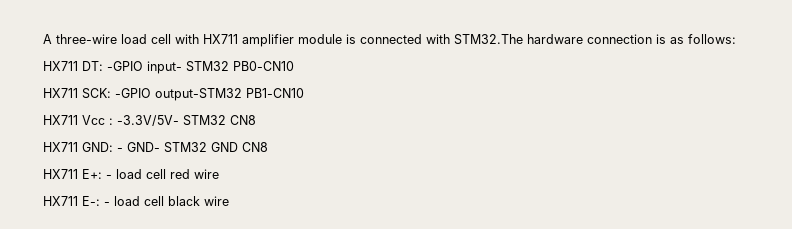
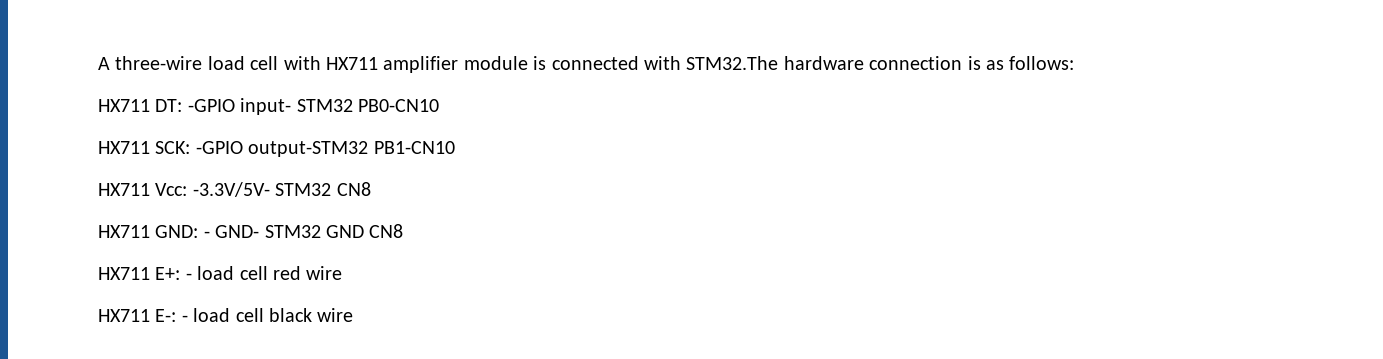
[82,115,113,125] Vcc : -> [155,183,188,196] Vcc:

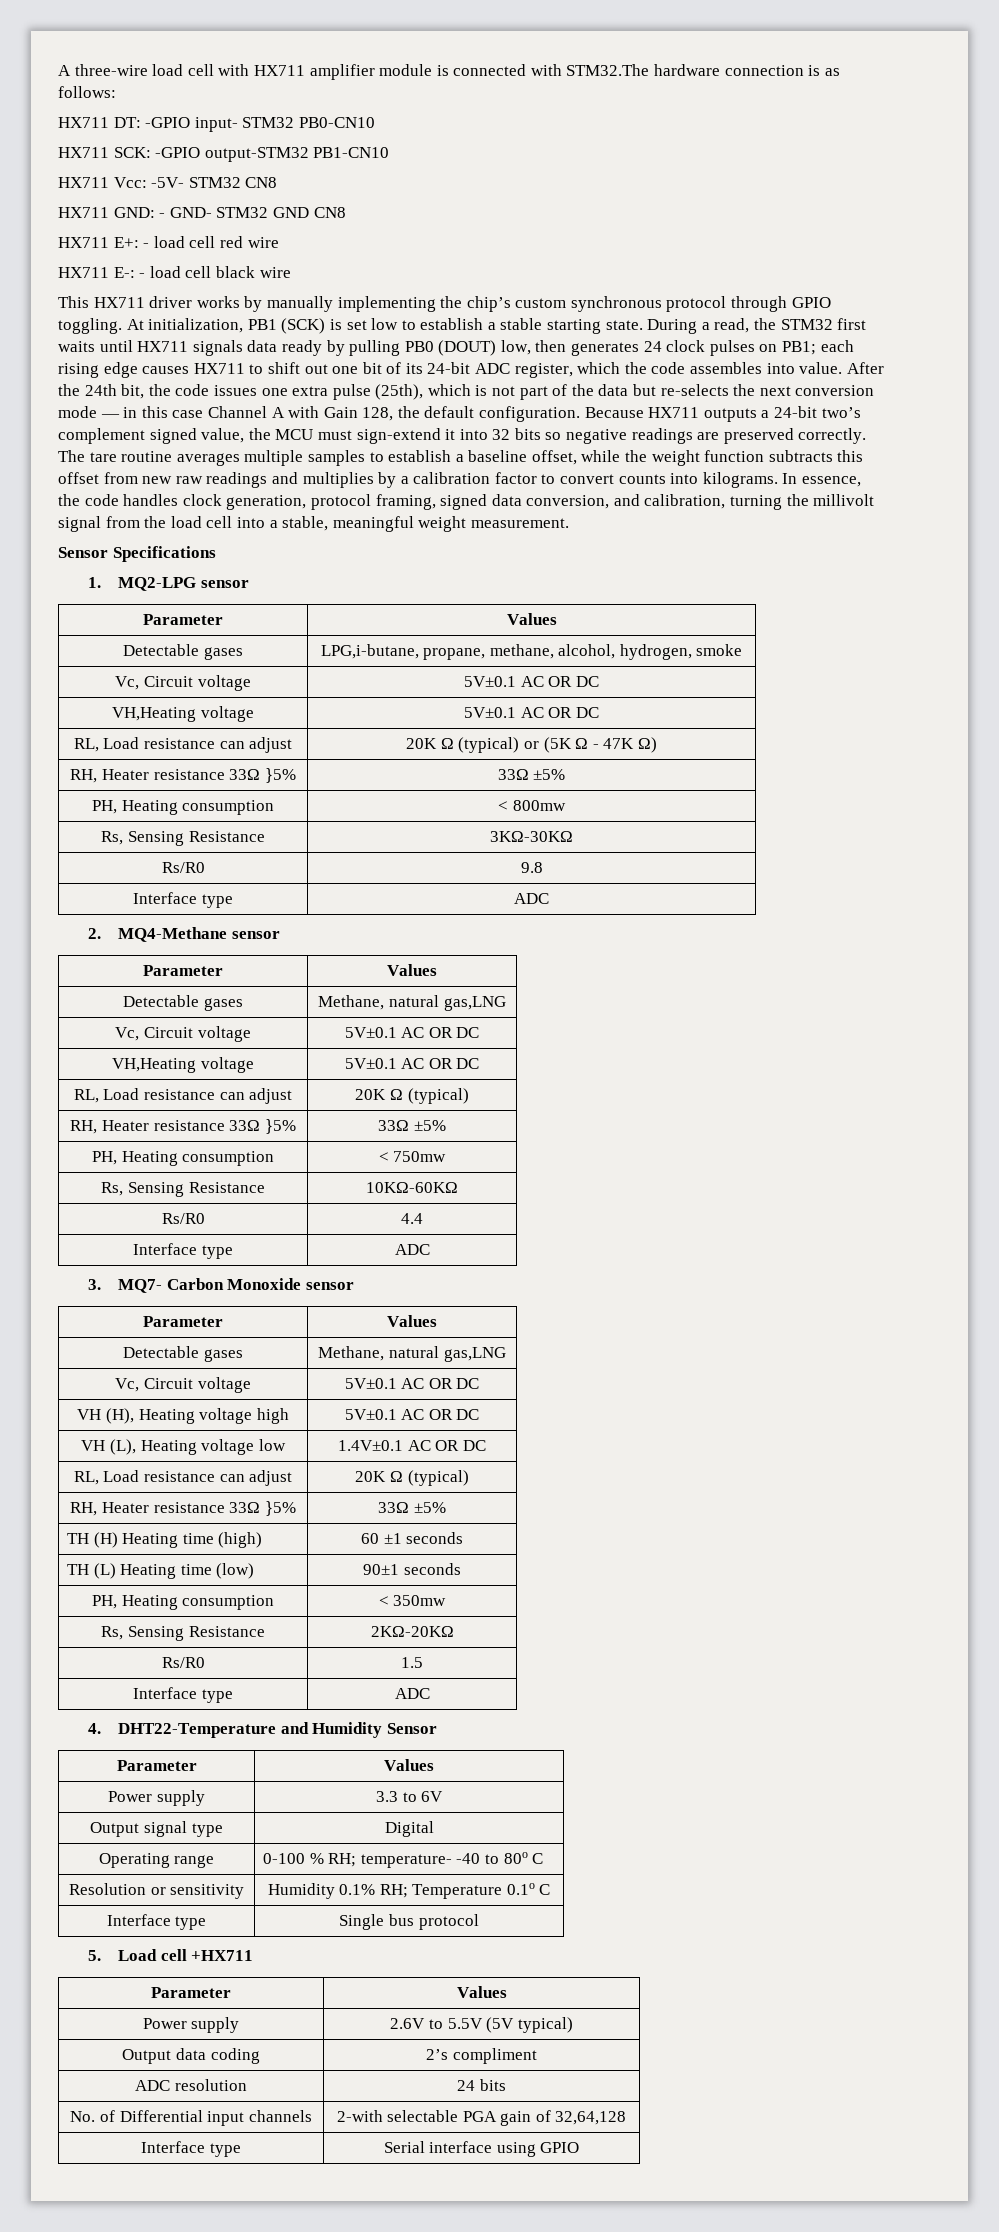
[192,182,270,197] -3.3V/5V- -> [151,177,185,188] -5V-
(354, 315) none -> [58,296,831,312] [58,318,867,334] [58,340,854,356] [58,362,884,378] [58,384,875,400] [58,406,861,422] [58,428,867,444] [58,450,864,466] [58,472,862,488] [58,494,875,510] [58,516,569,532] [58,546,216,562] [87,577,249,591] [143,614,223,625] [506,613,557,625] [123,644,243,660] [320,644,743,660] [115,675,251,691] [464,676,599,687] [112,706,254,722] [464,707,599,718] [73,737,293,753] [406,737,657,753] [70,768,296,783] [497,769,566,780] [91,800,275,815] [498,800,566,811] [101,831,265,846] [489,831,573,842] [161,862,205,873] [520,862,543,873] [133,892,233,908] [514,893,549,904] [87,927,280,942] [143,965,223,976] [386,964,437,976] [123,995,243,1011] [318,995,506,1011] [115,1026,251,1042] [344,1027,480,1038] [112,1057,254,1073] [344,1058,480,1069] [73,1088,293,1104] [355,1088,469,1104] [70,1119,296,1134] [378,1120,446,1131] [91,1151,275,1166] [378,1151,447,1162] [101,1182,265,1197] [365,1182,458,1193] [161,1213,205,1224] [400,1213,423,1224] [133,1243,233,1259] [394,1244,430,1255] [87,1278,354,1293] [143,1316,223,1327] [386,1315,437,1327] [123,1346,243,1362] [318,1346,506,1362] [115,1377,251,1393] [344,1378,480,1389] [77,1408,289,1424] [344,1409,480,1420] [81,1439,286,1455] [338,1440,486,1451] [73,1470,293,1486] [355,1470,469,1486] [70,1501,296,1516] [378,1502,446,1513] [66,1532,263,1548] [360,1532,464,1544] [66,1563,255,1579] [363,1563,461,1575] [91,1595,275,1610] [378,1595,447,1606] [101,1626,265,1641] [370,1626,454,1637] [161,1657,205,1668] [400,1657,423,1668] [133,1687,233,1703] [394,1688,430,1699] [87,1722,437,1738] [116,1760,197,1771] [383,1759,434,1771] [108,1790,205,1806] [375,1791,444,1802] [90,1821,223,1837] [384,1821,434,1837] [98,1853,215,1868] [262,1852,544,1868] [68,1883,245,1899] [267,1883,551,1899] [106,1914,207,1930] [339,1914,479,1930] [87,1949,254,1961] [151,1987,231,1998] [456,1986,507,1998] [142,2017,240,2033] [390,2017,573,2033] [122,2048,260,2064] [426,2048,537,2064] [135,2079,247,2091] [457,2079,506,2091] [70,2110,312,2126] [336,2110,627,2126] [141,2141,241,2157] [383,2141,580,2157] // This HX711 driver works by manually implementing the chip’s custom synchronous protocol through GPIO toggling. At initialization, PB1 (SCK) is set low to establish a stable starting state. During a read, the STM32 first waits until HX711 signals data ready by pulling PB0 (DOUT) low, then generates 24 clock pulses on PB1; each rising edge causes HX711 to shift out one bit of its 24-bit ADC register, which the code assembles into value. After the 24th bit, the code issues one extra pulse (25th), which is not part of the data but re-selects the next conversion mode — in this case Channel A with Gain 128, the default configuration. Because HX711 outputs a 24-bit two’s complement signed value, the MCU must sign-extend it into 32 bits so negative readings are preserved correctly. The tare routine averages multiple samples to establish a baseline offset, while the weight function subtracts this offset from new raw readings and multiplies by a calibration factor to convert counts into kilograms. In essence, the code handles clock generation, protocol framing, signed data conversion, and calibration, turning the millivolt signal from the load cell into a stable, meaningful weight measurement. // Sensor Specifications // 1. MQ2-LPG sensor // Parameter | Values // Detectable gases | LPG,i-butane, propane, methane, alcohol, hydrogen, smoke // Vc, Circuit voltage | 5V±0.1 AC OR DC // VH,Heating voltage | 5V±0.1 AC OR DC // RL, Load resistance can adjust | 20K Ω (typical) or (5K Ω - 47K Ω) // RH, Heater resistance 33Ω }5% | 33Ω ±5% // PH, Heating consumption | < 800mw // Rs, Sensing Resistance | 3KΩ-30KΩ // Rs/R0 | 9.8 // Interface type | ADC // 2. MQ4-Methane sensor // Parameter | Values // Detectable gases | Methane, natural gas,LNG // Vc, Circuit voltage | 5V±0.1 AC OR DC // VH,Heating voltage | 5V±0.1 AC OR DC // RL, Load resistance can adjust | 20K Ω (typical) // RH, Heater resistance 33Ω }5% | 33Ω ±5% // PH, Heating consumption | < 750mw // Rs, Sensing Resistance | 10KΩ-60KΩ // Rs/R0 | 4.4 // Interface type | ADC // 3. MQ7- Carbon Monoxide sensor // Parameter | Values // Detectable gases | Methane, natural gas,LNG // Vc, Circuit voltage | 5V±0.1 AC OR DC // VH (H), Heating voltage high | 5V±0.1 AC OR DC // VH (L), Heating voltage low | 1.4V±0.1 AC OR DC // RL, Load resistance can adjust | 20K Ω (typical) // RH, Heater resistance 33Ω }5% | 33Ω ±5% // TH (H) Heating time (high) | 60 ±1 seconds // TH (L) Heating time (low) | 90±1 seconds // PH, Heating consumption | < 350mw // Rs, Sensing Resistance | 2KΩ-20KΩ // Rs/R0 | 1.5 // Interface type | ADC // 4. DHT22-Temperature and Humidity Sensor // Parameter | Values // Power supply | 3.3 to 6V // Output signal type | Digital // Operating range | 0-100 % RH; temperature- -40 to 80o C // Resolution or sensitivity | Humidity 0.1% RH; Temperature 0.1o C // Interface type | Single bus protocol // 5. Load cell +HX711 // Parameter | Values // Power supply | 2.6V to 5.5V (5V typical) // Output data coding | 2’s compliment // ADC resolution | 24 bits // No. of Differential input channels | 2-with selectable PGA gain of 32,64,128 // Interface type | Serial interface using GPIO

